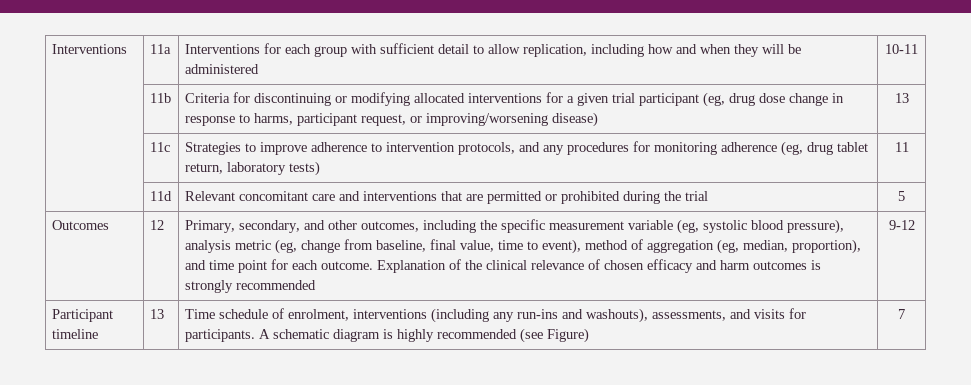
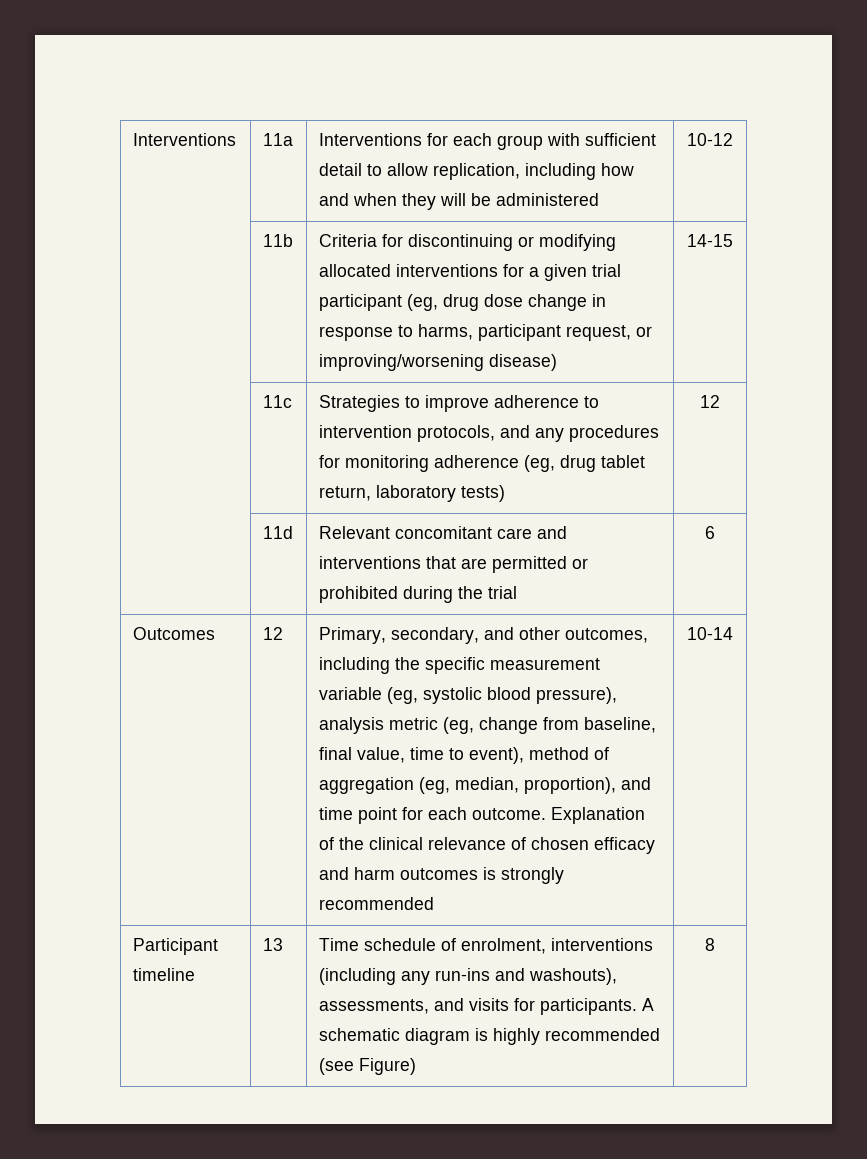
[885,44,918,54] 10-11 -> [687,133,733,146] 10-12
[894,93,909,103] 13 -> [687,234,733,247] 14-15
[894,142,909,152] 11 -> [700,395,720,408] 12
[898,191,905,201] 5 -> [705,526,715,539] 6
[888,220,915,230] 9-12 -> [687,627,733,640] 10-14
[898,309,905,319] 7 -> [705,938,715,951] 8

